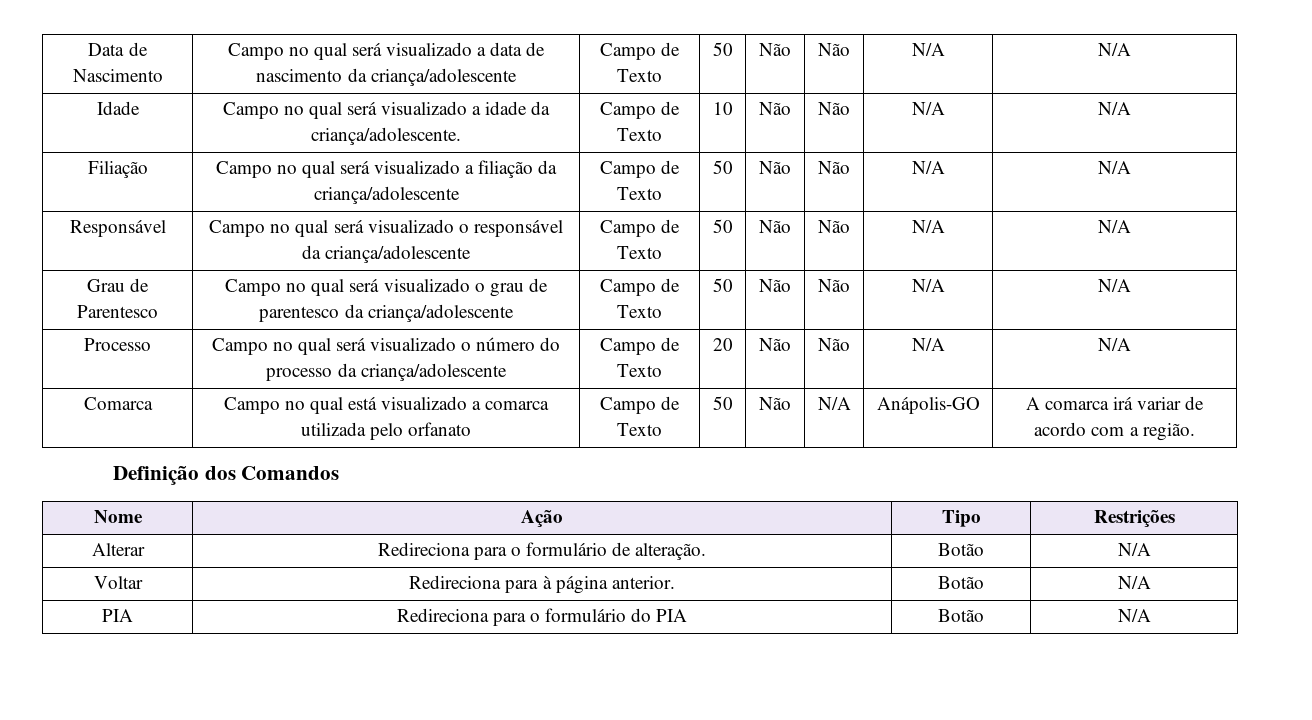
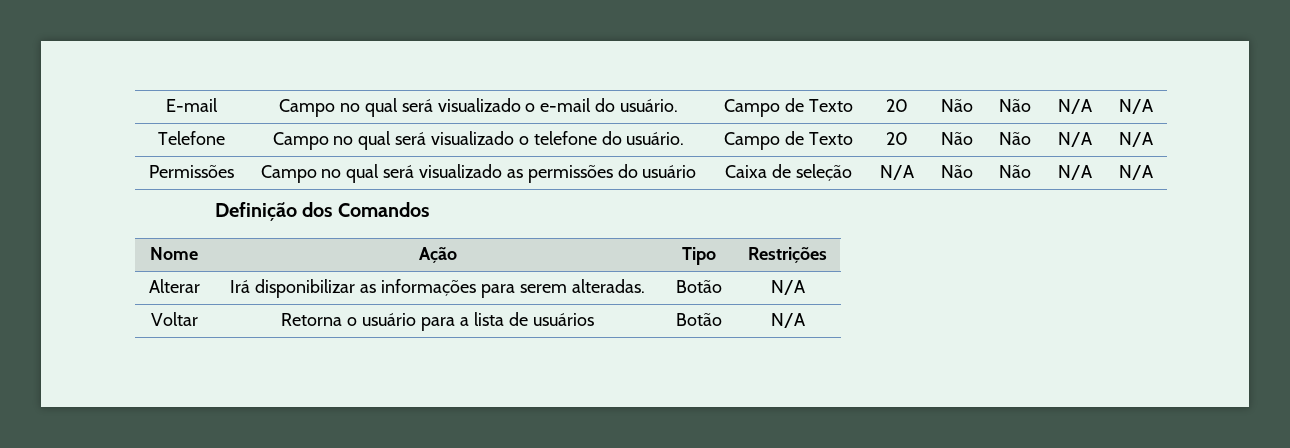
[88,42,148,56] [72,69,163,82] [227,42,546,60] [256,68,517,86] [599,42,681,60] [617,69,662,82] [712,42,733,56] [759,43,791,56] [818,43,850,56] [911,43,945,56] [1098,43,1131,56] [96,101,140,115] [222,101,551,119] [310,127,461,145] [599,101,681,119] [617,128,662,141] [712,102,733,115] [759,102,791,115] [818,102,850,115] [911,102,945,115] [1098,102,1131,115] [87,161,148,178] [215,160,558,178] [313,186,460,204] [599,160,681,178] [617,187,662,200] [712,160,733,174] [759,161,791,174] [818,161,850,174] [911,161,945,174] [1098,161,1131,174] [69,220,166,237] [209,219,563,237] [301,245,472,263] [599,219,681,237] [617,246,662,259] [712,219,733,233] [759,220,791,233] [818,220,850,233] [911,220,945,233] [1098,220,1131,233] [86,278,150,292] [77,305,158,318] [225,278,548,297] [259,304,514,322] [599,278,681,296] [617,305,662,318] [712,278,733,292] [759,279,791,292] [818,279,850,292] [911,279,945,292] [1098,279,1131,292] [84,338,151,351] [211,337,561,355] [266,363,507,381] [599,337,681,355] [617,364,662,377] [712,338,733,351] [759,338,791,351] [818,338,850,351] [911,338,945,351] [1098,338,1131,351] [83,397,153,410] [223,396,550,414] [300,422,472,440] [599,396,681,414] [617,423,662,436] [712,396,733,410] [759,397,791,410] [817,397,851,410] [876,397,980,414] [1025,396,1205,410] [1034,422,1195,441] Data de Nascimento | Campo no qual será visualizado a data de nascimento da criança/adolescente | Campo de Texto | 50 | Não | Não | N/A | N/A // Idade | Campo no qual será visualizado a idade da criança/adolescente. | Campo de Texto | 10 | Não | Não | N/A | N/A // Filiação | Campo no qual será visualizado a filiação da criança/adolescente | Campo de Texto | 50 | Não | Não | N/A | N/A // Responsável | Campo no qual será visualizado o responsável da criança/adolescente | Campo de Texto | 50 | Não | Não | N/A | N/A // Grau de Parentesco | Campo no qual será visualizado o grau de parentesco da criança/adolescente | Campo de Texto | 50 | Não | Não | N/A | N/A // Processo | Campo no qual será visualizado o número do processo da criança/adolescente | Campo de Texto | 20 | Não | Não | N/A | N/A // Comarca | Campo no qual está visualizado a comarca utilizada pelo orfanato | Campo de Texto | 50 | Não | N/A | Anápolis-GO | A comarca irá variar de acordo com a região. -> [165,98,218,112] [279,98,678,117] [724,98,853,117] [886,99,908,112] [940,99,973,112] [999,99,1031,112] [1058,99,1093,114] [1119,99,1154,114] [157,131,225,145] [272,131,685,150] [724,131,853,150] [886,132,908,145] [940,132,973,145] [999,132,1031,145] [1058,132,1093,147] [1119,132,1154,147] [148,165,234,178] [260,164,697,183] [725,164,852,181] [880,165,915,180] [940,165,973,178] [999,165,1031,178] [1058,165,1093,180] [1119,165,1154,180] E-mail | Campo no qual será visualizado o e-mail do usuário. | Campo de Texto | 20 | Não | Não | N/A | N/A // Telefone | Campo no qual será visualizado o telefone do usuário. | Campo de Texto | 20 | Não | Não | N/A | N/A // Permissões | Campo no qual será visualizado as permissões do usuário | Caixa de seleção | N/A | Não | Não | N/A | N/A
[377,542,707,560] [938,543,984,556] [1117,543,1151,556] [93,576,143,589] [409,575,675,594] [938,576,984,589] [1117,576,1151,589] [102,609,133,622] [396,608,688,626] Redireciona para o formulário de alteração. | Botão | N/A // Voltar | Redireciona para à página anterior. | Botão | N/A // PIA | Redireciona para o formulário do PIA -> [230,279,645,298] [675,280,722,293] [770,280,805,295] [150,312,198,326] [281,312,594,331] Irá disponibilizar as informações para serem alteradas. | Botão | N/A // Voltar | Retorna o usuário para a lista de usuários

